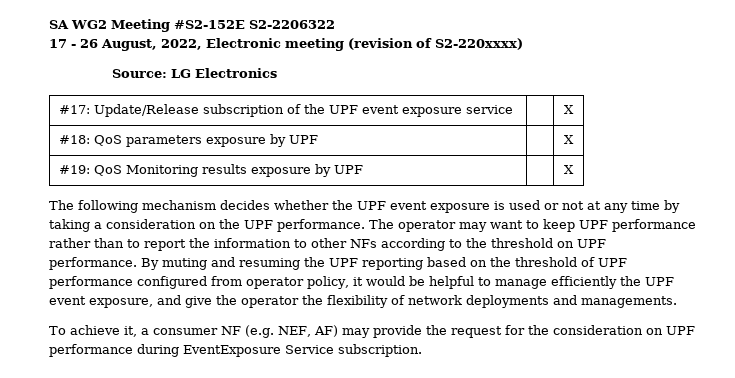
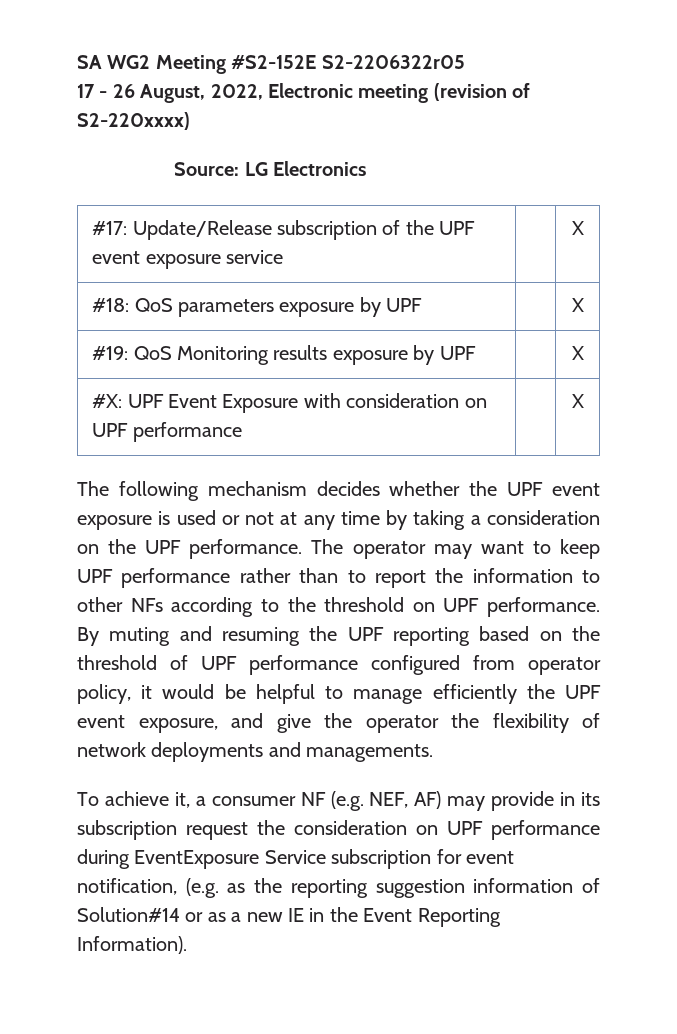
[249,20,335,29] S2-2206322 -> [321,55,465,69] S2-2206322r05
(574, 169) none -> [92,393,487,413] [92,422,242,442] [571,394,584,408] // #X: UPF Event Exposure with consideration on UPF performance | | X
[425,325,525,338] the request for -> [560,792,600,806] [77,820,248,840] in its subscription request
[338,344,422,357] subscription. -> [331,849,514,869] [77,878,600,898] [77,907,501,927] [77,936,187,954] subscription for event notification, (e.g. as the reporting suggestion information of Solution#14 or as a new IE in the Event Reporting Information).

